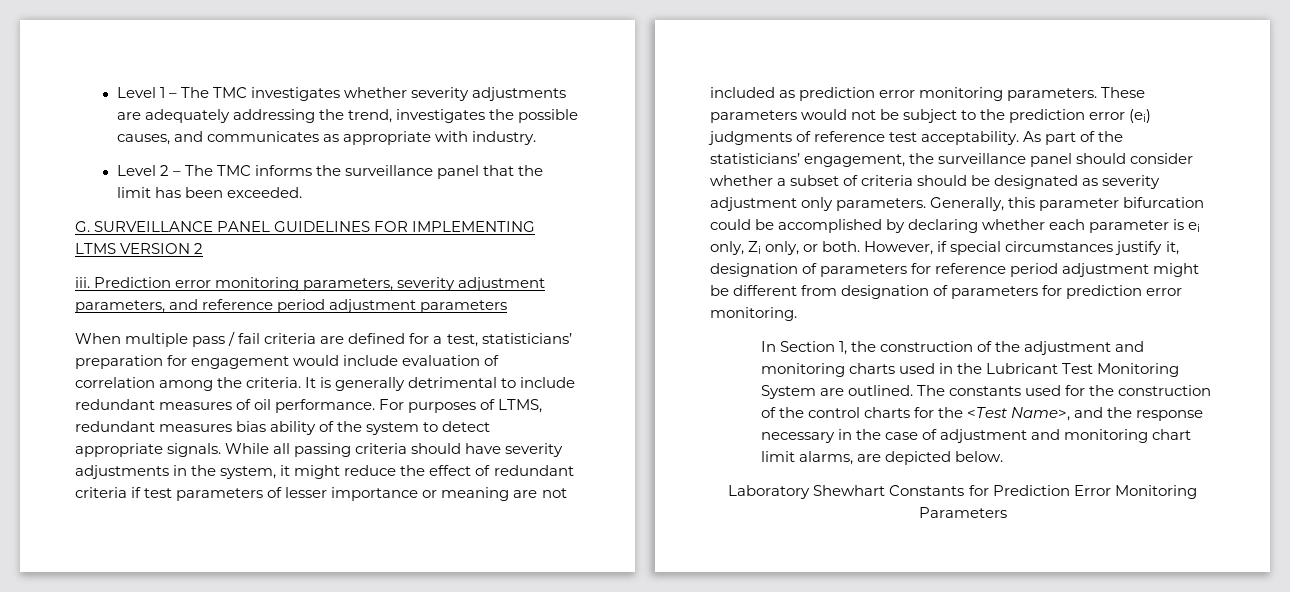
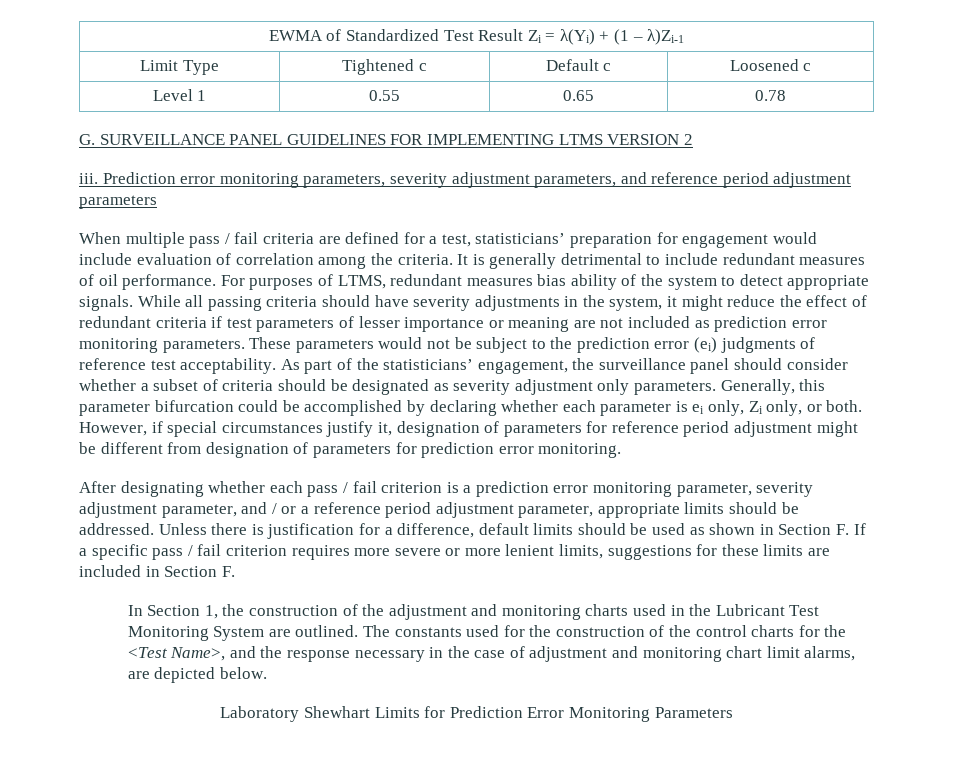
[116,87,567,101] [116,109,579,123] [116,131,537,145] [116,165,544,179] [116,187,302,198] Level 1 – The TMC investigates whether severity adjustments are adequately addressing the trend, investigates the possible causes, and communicates as appropriate with industry. // Level 2 – The TMC informs the surveillance panel that the limit has been exceeded. -> [268,29,685,45] [140,60,219,75] [342,59,427,75] [545,59,612,71] [729,59,812,71] [152,89,207,101] [369,90,400,101] [563,90,594,101] [755,90,786,101] EWMA of Standardized Test Result Zi = λ(Yi) + (1 – λ)Zi-1 // Limit Type | Tightened c | Default c | Loosened c // Level 1 | 0.55 | 0.65 | 0.78
(797, 314) none -> [79,481,814,497] [79,502,799,518] [79,523,866,539] [79,544,831,560] [79,565,235,577] // After designating whether each pass / fail criterion is a prediction error monitoring parameter, severity adjustment parameter, and / or a reference period adjustment parameter, appropriate limits should be addressed. Unless there is justification for a difference, default limits should be used as shown in Section F. If a specific pass / fail criterion requires more severe or more lenient limits, suggestions for these limits are included in Section F.
[889,485,965,496] Constants -> [374,707,420,718] Limits

